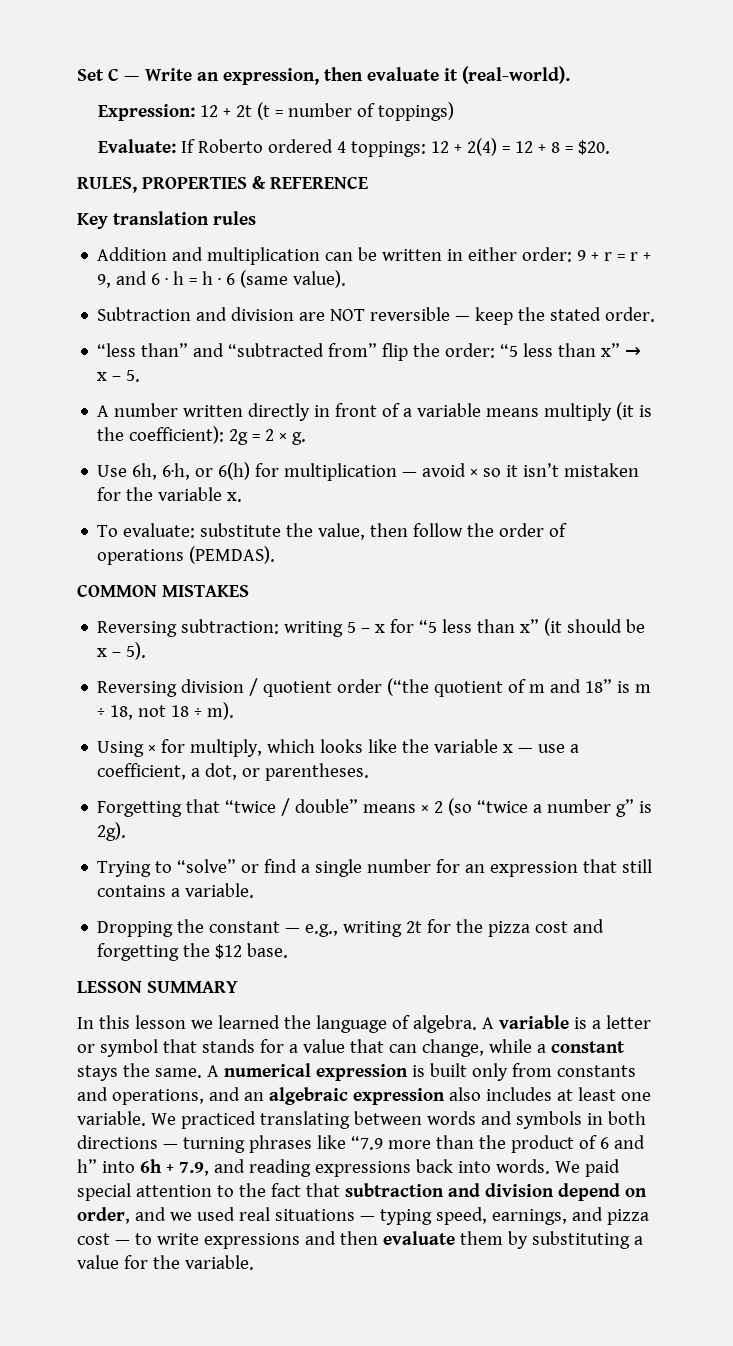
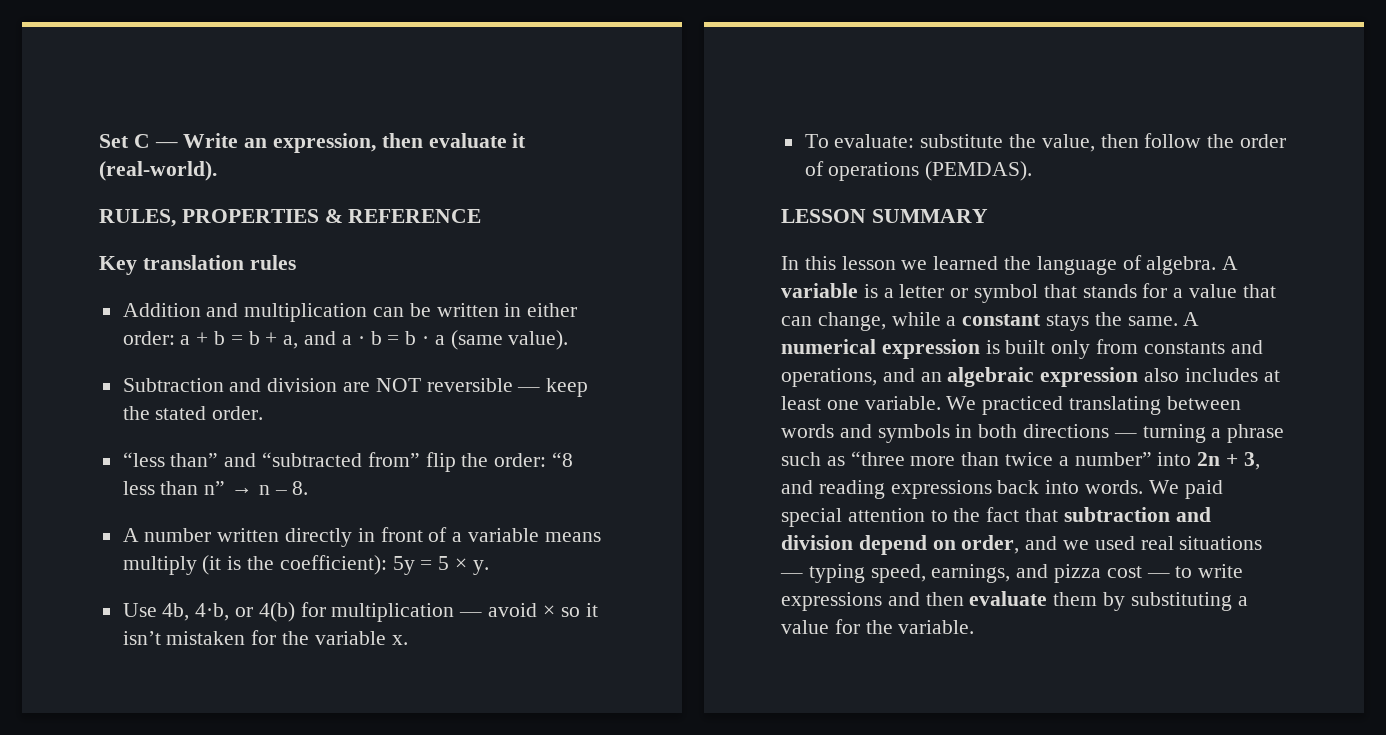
[97,102,454,121] [97,138,610,157] // Expression: 12 + 2t (t = number of toppings) // Evaluate: If Roberto ordered 4 toppings: 12 + 2(4) = 12 + 8 = $20. -> (217, 171) none
[577,250,652,261] [97,271,236,288] 9 + r = r + 9, and 6 · h = h · 6 -> [180,331,445,349] a + b = b + a, and a · b = b · a
[500,343,642,357] [97,370,141,382] “5 less than x” → x – 5. -> [552,452,574,467] [122,481,309,495] “8 less than n” → n – 8.
[229,429,307,445] [97,462,251,480] 2g = 2 × g. // Use 6h, 6·h, or 6(h) -> [392,556,489,575] [122,602,295,622] 5y = 5 × y. // Use 4b, 4·b, or 4(b)
[77,584,249,597] [97,618,646,637] [97,642,147,660] [97,678,652,697] [97,702,235,720] [97,739,580,757] [97,763,370,781] [97,798,653,817] [97,822,127,841] [97,859,653,877] [97,883,255,898] [97,919,605,937] [97,943,289,961] // COMMON MISTAKES // Reversing subtraction: writing 5 – x for “5 less than x” (it should be x – 5). // Reversing division / quotient order (“the quotient of m and 18” is m ÷ 18, not 18 ÷ m). // Using × for multiply, which looks like the variable x — use a coefficient, a dot, or parentheses. // Forgetting that “twice / double” means × 2 (so “twice a number g” is 2g). // Trying to “solve” or find a single number for an expression that still contains a variable. // Dropping the constant — e.g., writing 2t for the pizza cost and forgetting the $12 base. -> (1033, 171) none
[248,1135,645,1153] [77,1159,209,1176] phrases like “7.9 more than the product of 6 and h” into 6h + 7.9, -> [1211,424,1285,443] [781,451,1260,470] a phrase such as “three more than twice a number” into 2n + 3,

